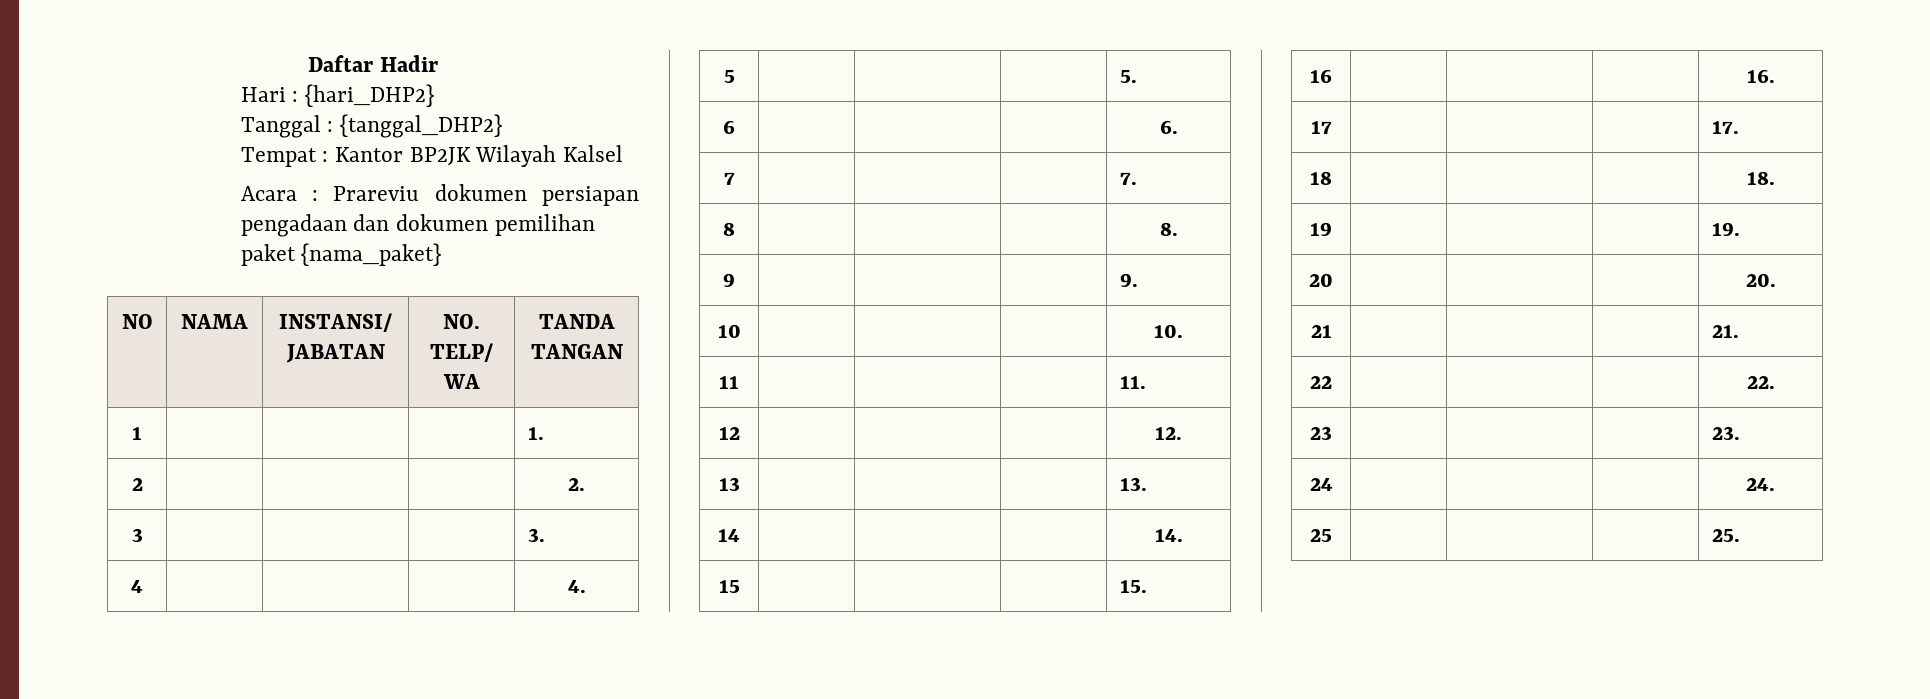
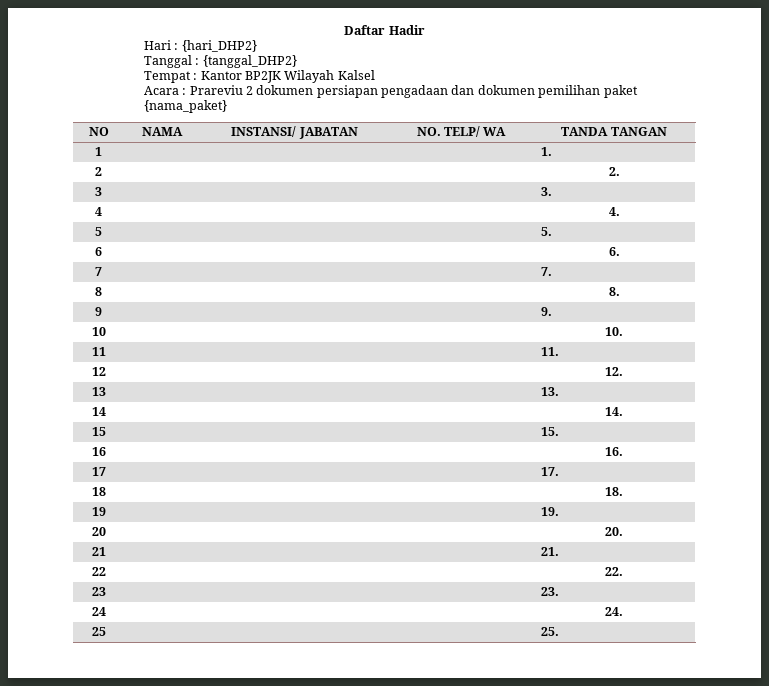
(420, 193) none -> [245,86,253,95] 2

